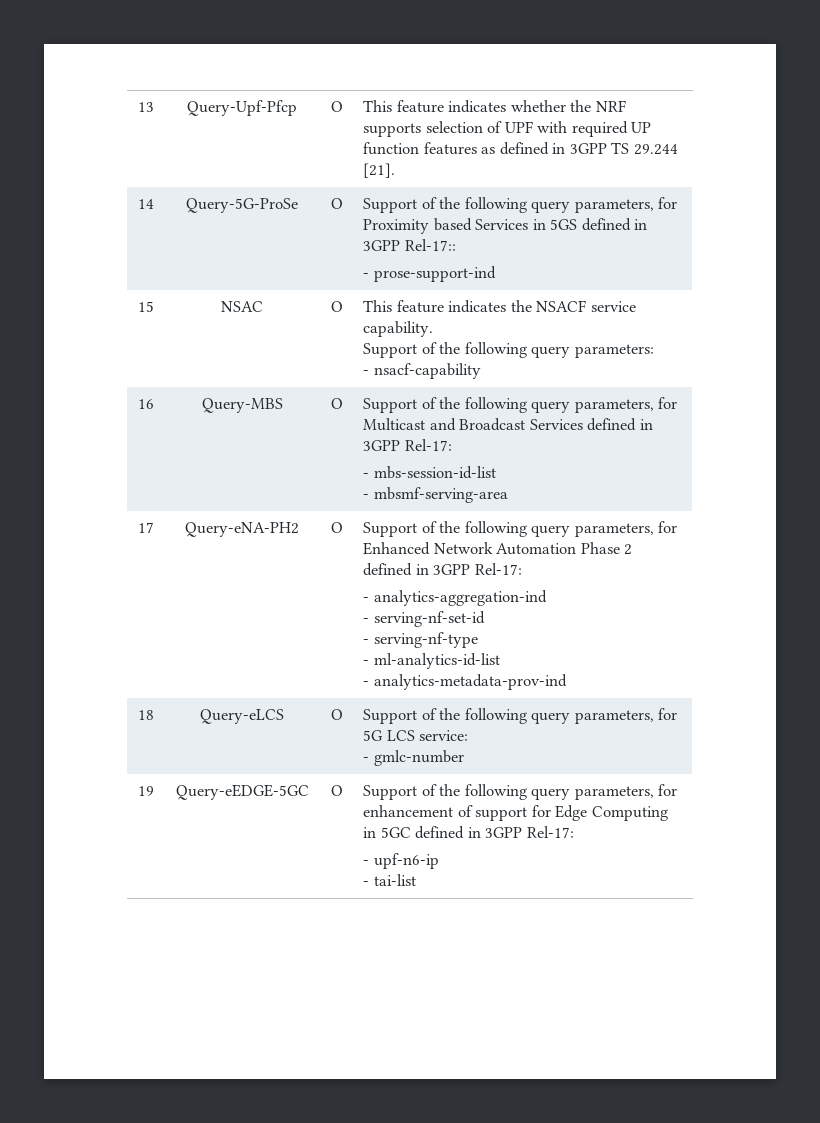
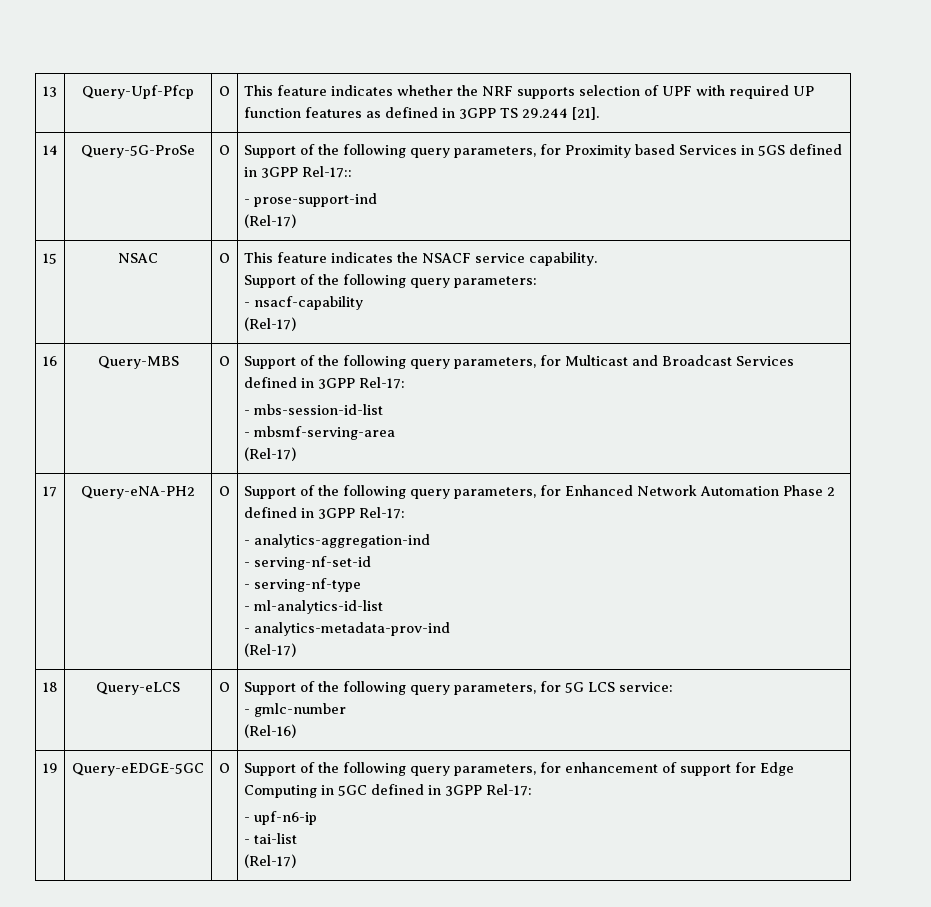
(496, 274) none -> [243,214,296,228] // (Rel-17)
(481, 371) none -> [243,317,296,331] // (Rel-17)
(508, 495) none -> [243,447,296,461] // (Rel-17)
(567, 682) none -> [243,643,296,657] // (Rel-17)
(464, 758) none -> [243,724,296,738] // (Rel-16)
(416, 880) none -> [243,854,296,868] // (Rel-17)

